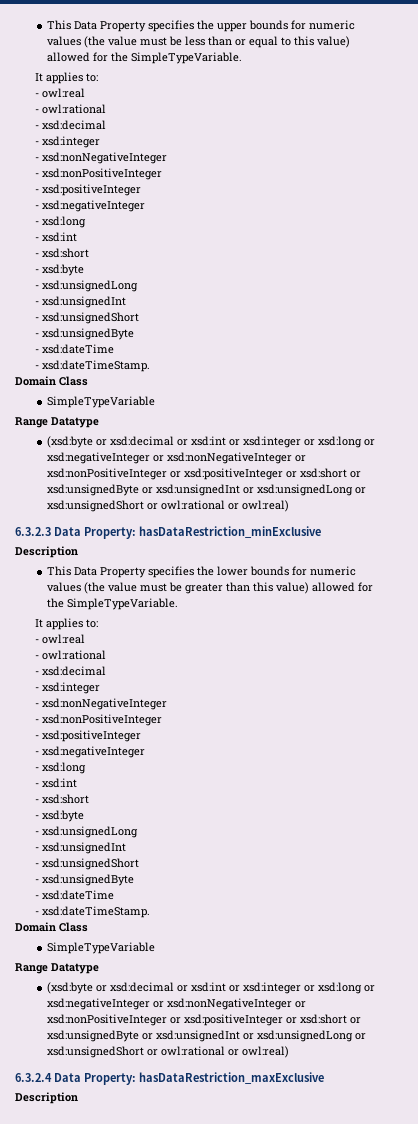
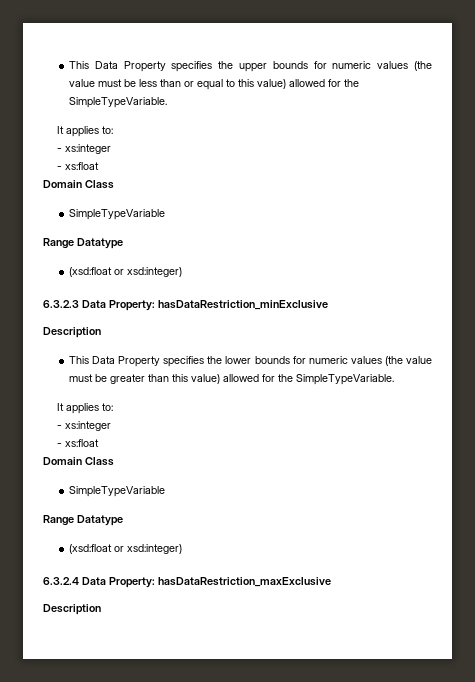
[41,88,85,98] [34,104,106,114] [34,120,106,130] [34,136,100,148] [34,152,167,164] [34,168,162,180] [34,184,141,196] [34,200,145,212] [34,216,86,228] [34,232,77,242] [34,248,89,258] [34,264,84,276] [34,280,138,292] [34,296,126,308] [34,312,139,324] [34,328,134,340] [34,344,114,354] [34,360,150,372] [15,376,88,386] [46,396,155,408] [15,417,99,428] [46,436,375,448] [46,452,306,464] [46,468,361,480] [46,484,366,496] [46,500,289,512] owl:real // - owl:rational // - xsd:decimal // - xsd:integer // - xsd:nonNegativeInteger // - xsd:nonPositiveInteger // - xsd:positiveInteger // - xsd:negativeInteger // - xsd:long // - xsd:int // - xsd:short // - xsd:byte // - xsd:unsignedLong // - xsd:unsignedInt // - xsd:unsignedShort // - xsd:unsignedByte // - xsd:dateTime // - xsd:dateTimeStamp. // Domain Class // SimpleTypeVariable // Range Datatype // (xsd:byte or xsd:decimal or xsd:int or xsd:integer or xsd:long or xsd:negativeInteger or xsd:nonNegativeInteger or xsd:nonPositiveInteger or xsd:positiveInteger or xsd:short or xsd:unsignedByte or xsd:unsignedInt or xsd:unsignedLong or xsd:unsignedShort or owl:rational or owl:real) -> [64,144,111,154] [56,162,99,170] [43,180,114,189] [68,209,165,220] [43,238,123,249] [68,267,182,277] xs:integer // - xs:float // Domain Class // SimpleTypeVariable // Range Datatype // (xsd:float or xsd:integer)
[41,634,85,644] [34,650,106,660] [34,666,106,676] [34,682,100,694] [34,698,167,710] [34,714,162,726] [34,730,141,742] [34,746,145,758] [34,762,86,774] [34,778,77,788] [34,794,89,804] [34,810,84,822] [34,826,138,838] [34,842,126,854] [34,858,139,870] [34,874,134,886] [34,890,114,900] [34,906,150,918] [15,922,88,932] [46,942,155,954] [15,963,99,974] [46,982,375,994] [46,998,306,1010] [46,1014,361,1026] [46,1030,366,1042] [46,1046,289,1058] owl:real // - owl:rational // - xsd:decimal // - xsd:integer // - xsd:nonNegativeInteger // - xsd:nonPositiveInteger // - xsd:positiveInteger // - xsd:negativeInteger // - xsd:long // - xsd:int // - xsd:short // - xsd:byte // - xsd:unsignedLong // - xsd:unsignedInt // - xsd:unsignedShort // - xsd:unsignedByte // - xsd:dateTime // - xsd:dateTimeStamp. // Domain Class // SimpleTypeVariable // Range Datatype // (xsd:byte or xsd:decimal or xsd:int or xsd:integer or xsd:long or xsd:negativeInteger or xsd:nonNegativeInteger or xsd:nonPositiveInteger or xsd:positiveInteger or xsd:short or xsd:unsignedByte or xsd:unsignedInt or xsd:unsignedLong or xsd:unsignedShort or owl:rational or owl:real) -> [64,421,111,431] [56,439,99,447] [43,457,114,466] [68,486,165,497] [43,515,123,526] [68,544,182,554] xs:integer // - xs:float // Domain Class // SimpleTypeVariable // Range Datatype // (xsd:float or xsd:integer)

